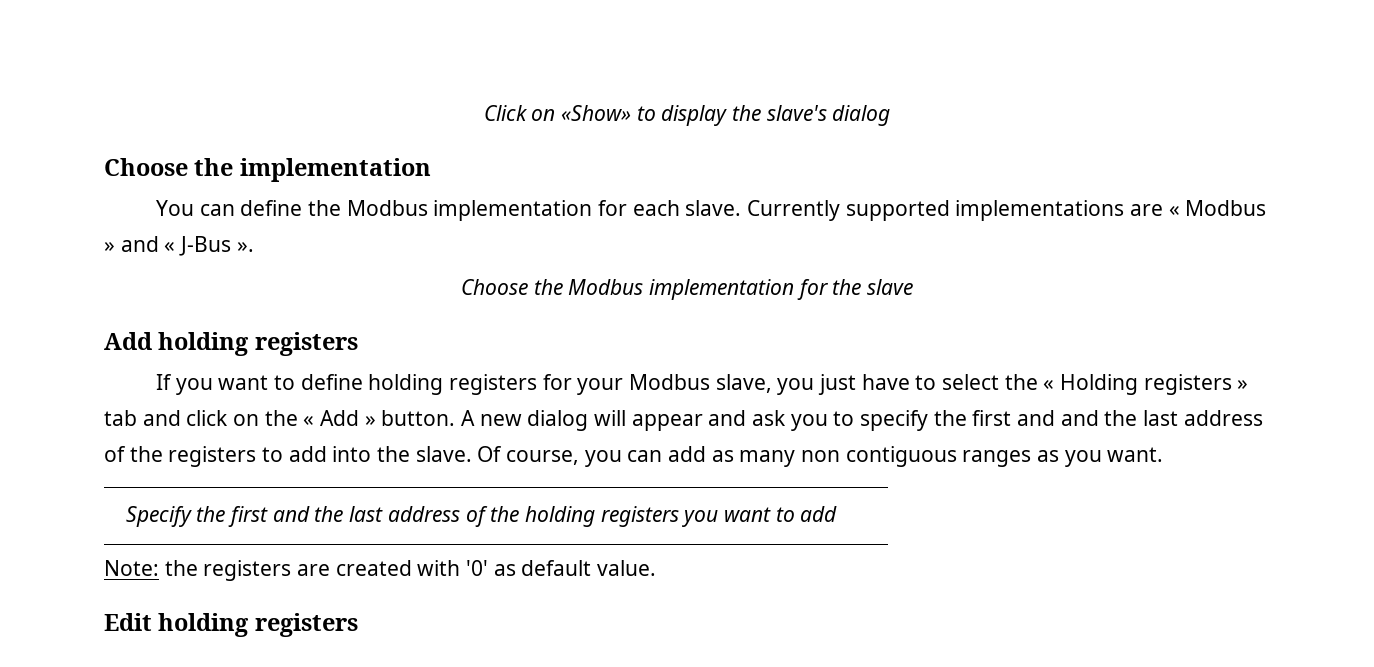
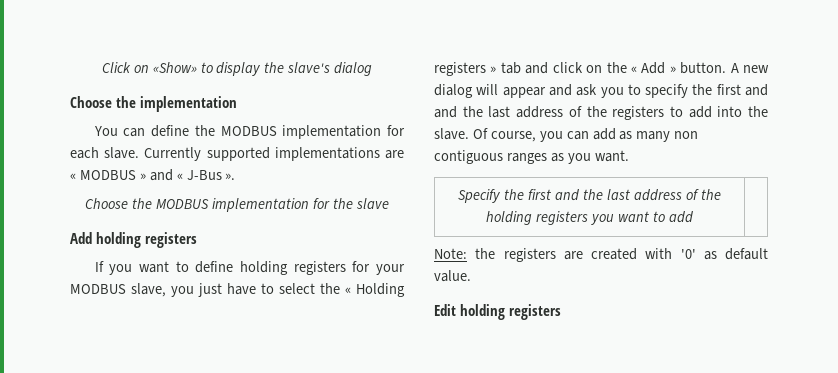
[346,200,428,216] Modbus -> [220,126,277,136] MODBUS
[1185,200,1267,216] Modbus -> [79,170,136,180] MODBUS
[568,279,644,295] Modbus -> [156,199,210,209] MODBUS
[628,374,710,390] Modbus -> [70,284,126,294] MODBUS

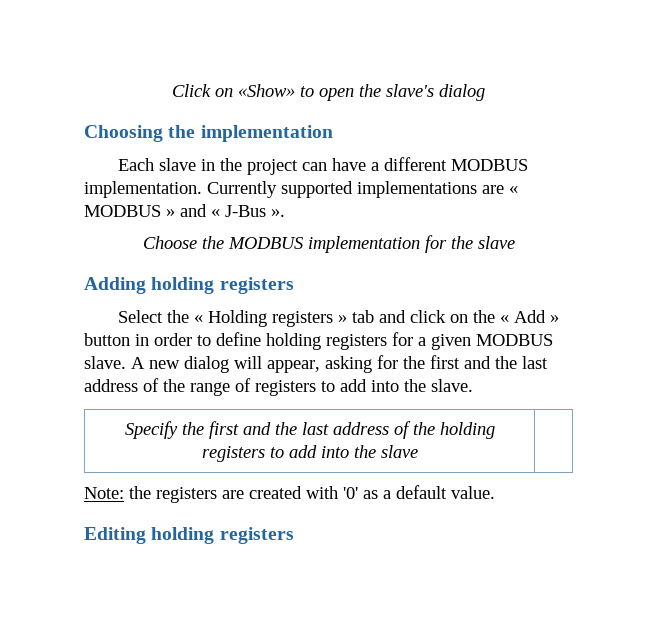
[216,62,262,76] display -> [319,88,354,101] open
[70,96,112,108] Choose -> [84,125,163,142] Choosing
[93,125,405,139] [70,147,140,159] You can define the MODBUS implementation for each slave. -> [117,157,528,175] [84,181,202,198] Each slave in the project can have a different MODBUS implementation.
[70,232,92,244] Add -> [84,277,146,294] Adding
[94,261,405,275] [70,283,315,297] If you want to define holding registers for your MODBUS slave, you just have to select -> [117,310,163,323] Select
[680,62,769,74] [434,84,768,98] [434,106,607,118] button. A new dialog will appear and ask you to specify the first and and the last address of the -> [84,332,553,350] [84,355,548,373] [84,378,251,396] button in order to define holding registers for a given MODBUS slave. A new dialog will appear, asking for the first and the last address of the range of
[472,128,699,142] [434,150,629,164] Of course, you can add as many non contiguous ranges as you want. -> (473, 385) none
[591,211,693,225] you want to add -> [269,445,418,458] to add into the slave
(717, 255) none -> [383,490,391,499] a
[434,304,456,316] Edit -> [84,527,146,544] Editing

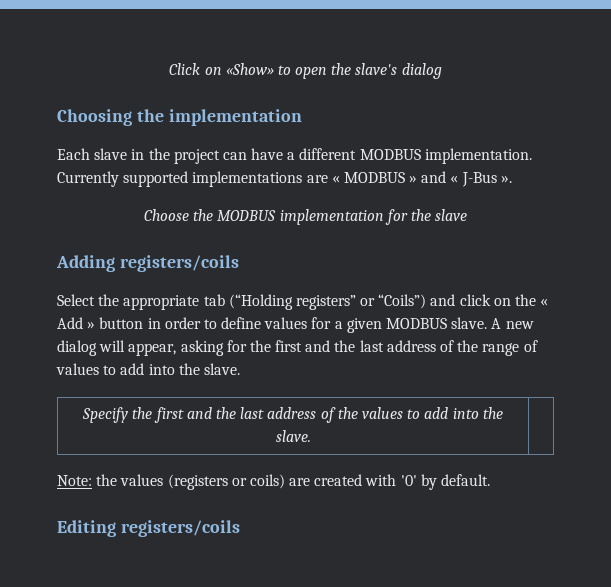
[151,277,294,294] holding registers -> [119,255,239,272] registers/coils
[193,310,374,327] « Holding registers » tab -> [123,294,427,310] appropriate tab (“Holding registers” or “Coils”)
[266,333,387,350] holding registers -> [264,317,308,329] values
[255,380,316,396] registers -> [56,363,99,375] values
[439,422,495,439] [201,445,418,462] holding registers to add into the slave -> [361,407,503,419] [275,430,311,442] values to add into the slave.
[156,485,495,503] registers are created with '0' as a default value. -> [120,474,491,490] values (registers or coils) are created with '0' by default.
[151,527,294,544] holding registers -> [120,520,240,537] registers/coils

